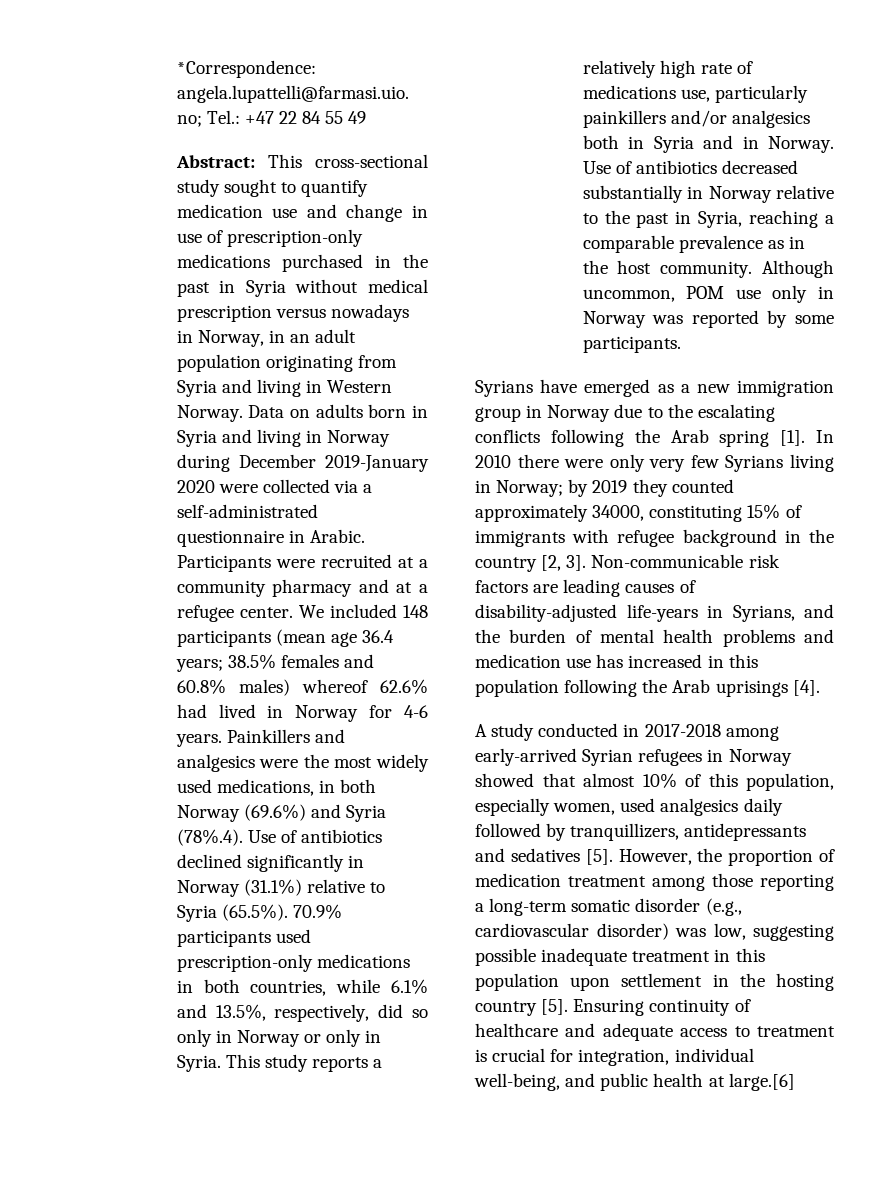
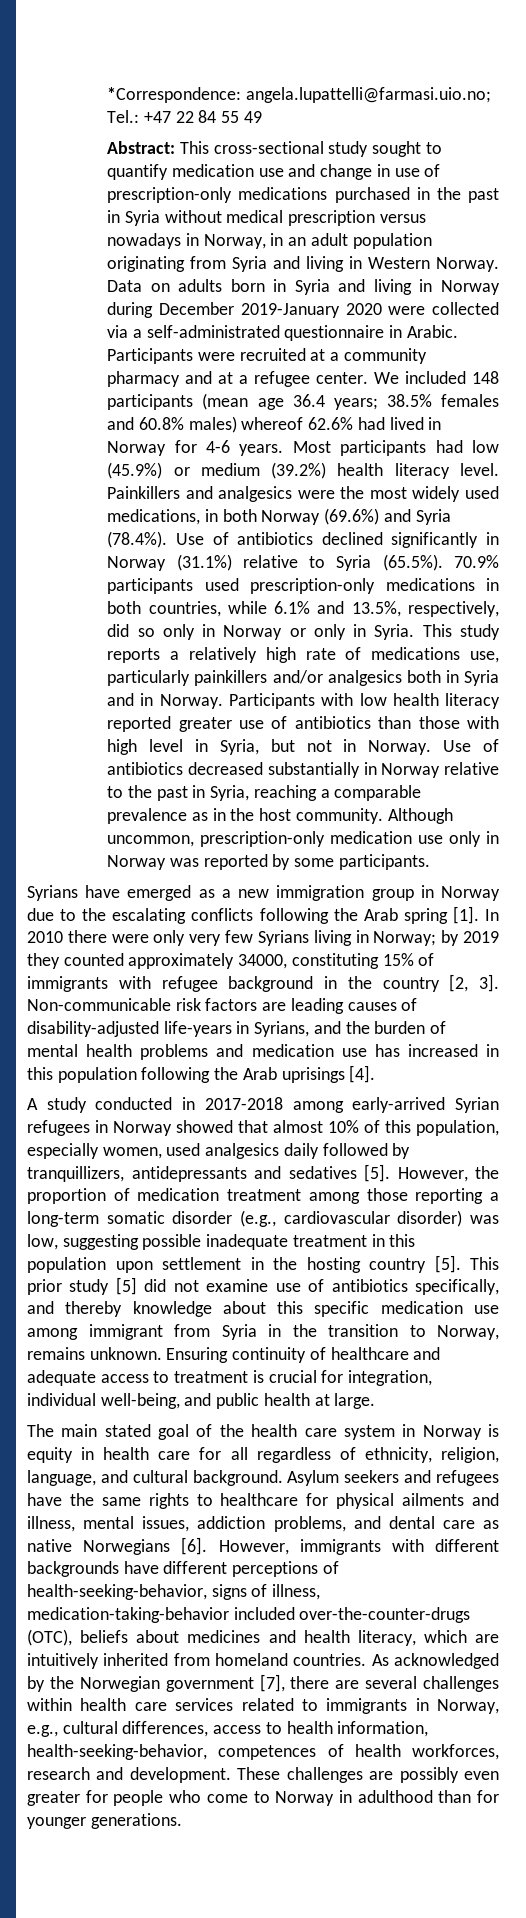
(222, 740) none -> [292,440,500,456] [107,462,499,479] Most participants had low (45.9%) or medium (39.2%) health literacy level.
[176,829,243,846] (78%.4). -> [107,531,168,548] (78.4%).
(834, 144) none -> [228,693,500,709] [107,716,500,732] [107,739,432,755] Participants with low health literacy reported greater use of antibiotics than those with high level in Syria, but not in Norway.
[686,286,725,299] POM -> [200,831,413,847] prescription-only medication
(569, 1007) none -> [470,1257,499,1270] [27,1277,500,1295] [27,1301,499,1317] [27,1324,499,1340] [27,1347,162,1360] This prior study [5] did not examine use of antibiotics specifically, and thereby knowledge about this specific medication use among immigrant from Syria in the transition to Norway, remains unknown.
[728,1073,795,1091] large.[6] -> [334,1393,376,1409] [27,1424,500,1440] [27,1447,499,1463] [27,1470,499,1486] [27,1493,500,1509] [27,1516,499,1532] [27,1537,500,1555] [27,1561,339,1577] [27,1584,321,1600] [27,1607,471,1623] [27,1629,499,1646] [27,1653,499,1669] [27,1674,499,1692] [27,1698,499,1714] [27,1721,429,1737] [27,1744,499,1760] [27,1767,500,1783] [27,1790,499,1806] [27,1813,182,1829] large. // The main stated goal of the health care system in Norway is equity in health care for all regardless of ethnicity, religion, language, and cultural background. Asylum seekers and refugees have the same rights to healthcare for physical ailments and illness, mental issues, addiction problems, and dental care as native Norwegians [6]. However, immigrants with different backgrounds have different perceptions of health-seeking-behavior, signs of illness, medication-taking-behavior included over-the-counter-drugs (OTC), beliefs about medicines and health literacy, which are intuitively inherited from homeland countries. As acknowledged by the Norwegian government [7], there are several challenges within health care services related to immigrants in Norway, e.g., cultural differences, access to health information, health-seeking-behavior, competences of health workforces, research and development. These challenges are possibly even greater for people who come to Norway in adulthood than for younger generations.

